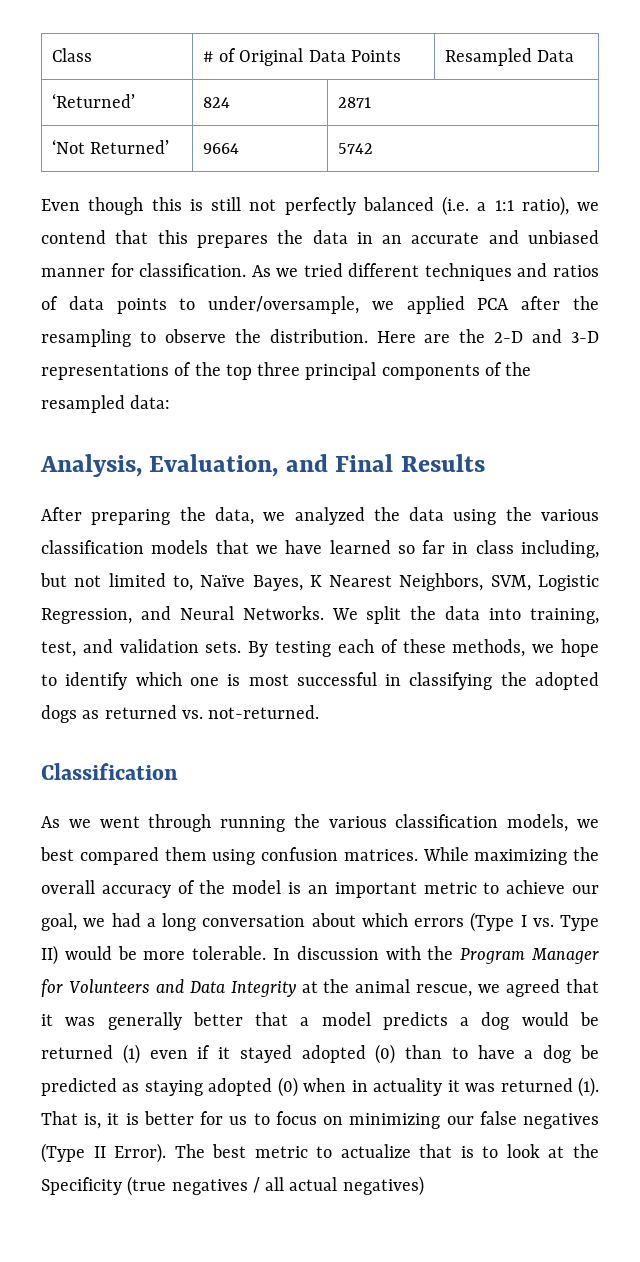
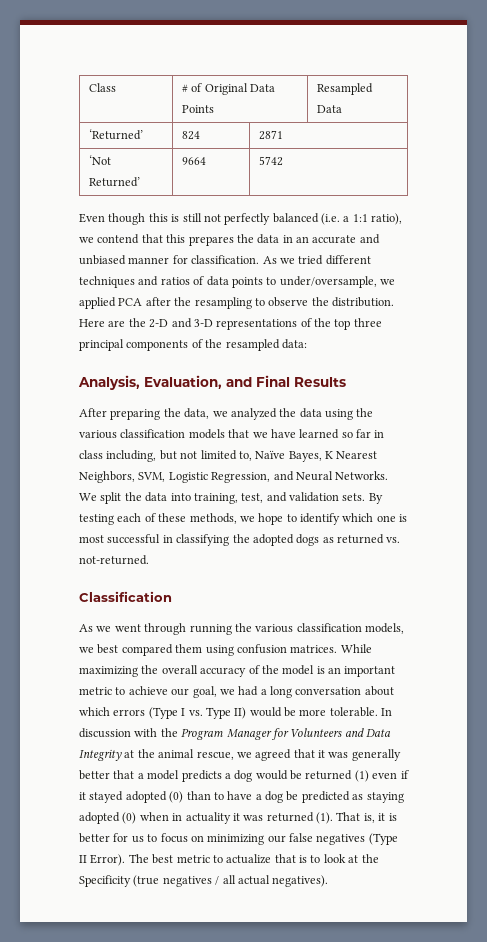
[342,1176,424,1196] negatives) -> [272,875,329,887] negatives).

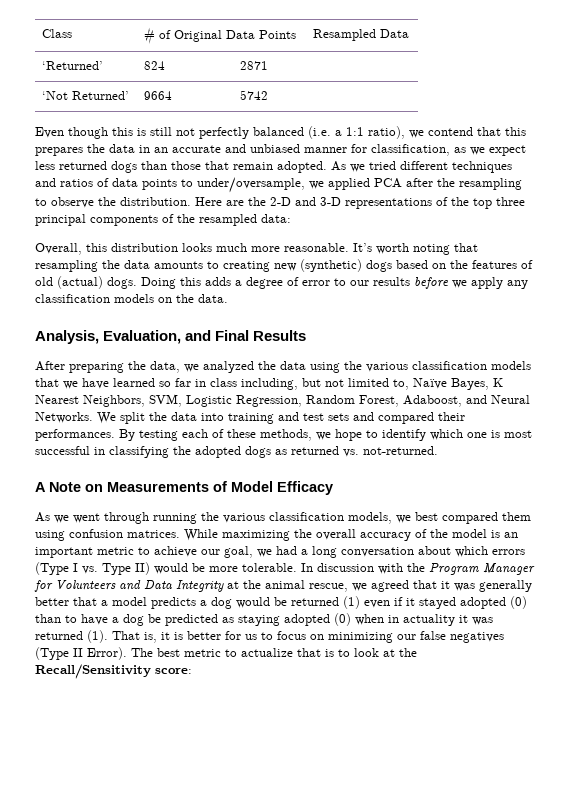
[191,255,260,264] classification. -> [371,144,526,156] [35,161,327,173] classification, as we expect less returned dogs than those that remain adopted.
(307, 344) none -> [35,243,478,255] [35,259,533,272] [35,276,528,289] [35,294,228,303] // Overall, this distribution looks much more reasonable. It’s worth noting that resampling the data amounts to creating new (synthetic) dogs based on the features of old (actual) dogs. Doing this adds a degree of error to our results before we apply any classification models on the data.
(271, 477) none -> [306,395,462,407] Random Forest, Adaboost,
[193,492,366,504] training, test, and validation sets. -> [228,412,465,424] [35,429,115,441] training and test sets and compared their performances.
[79,591,172,602] Classification -> [35,481,333,495] A Note on Measurements of Model Efficacy
[79,875,329,887] Specificity (true negatives / all actual negatives). -> [35,664,192,679] Recall/Sensitivity score:

